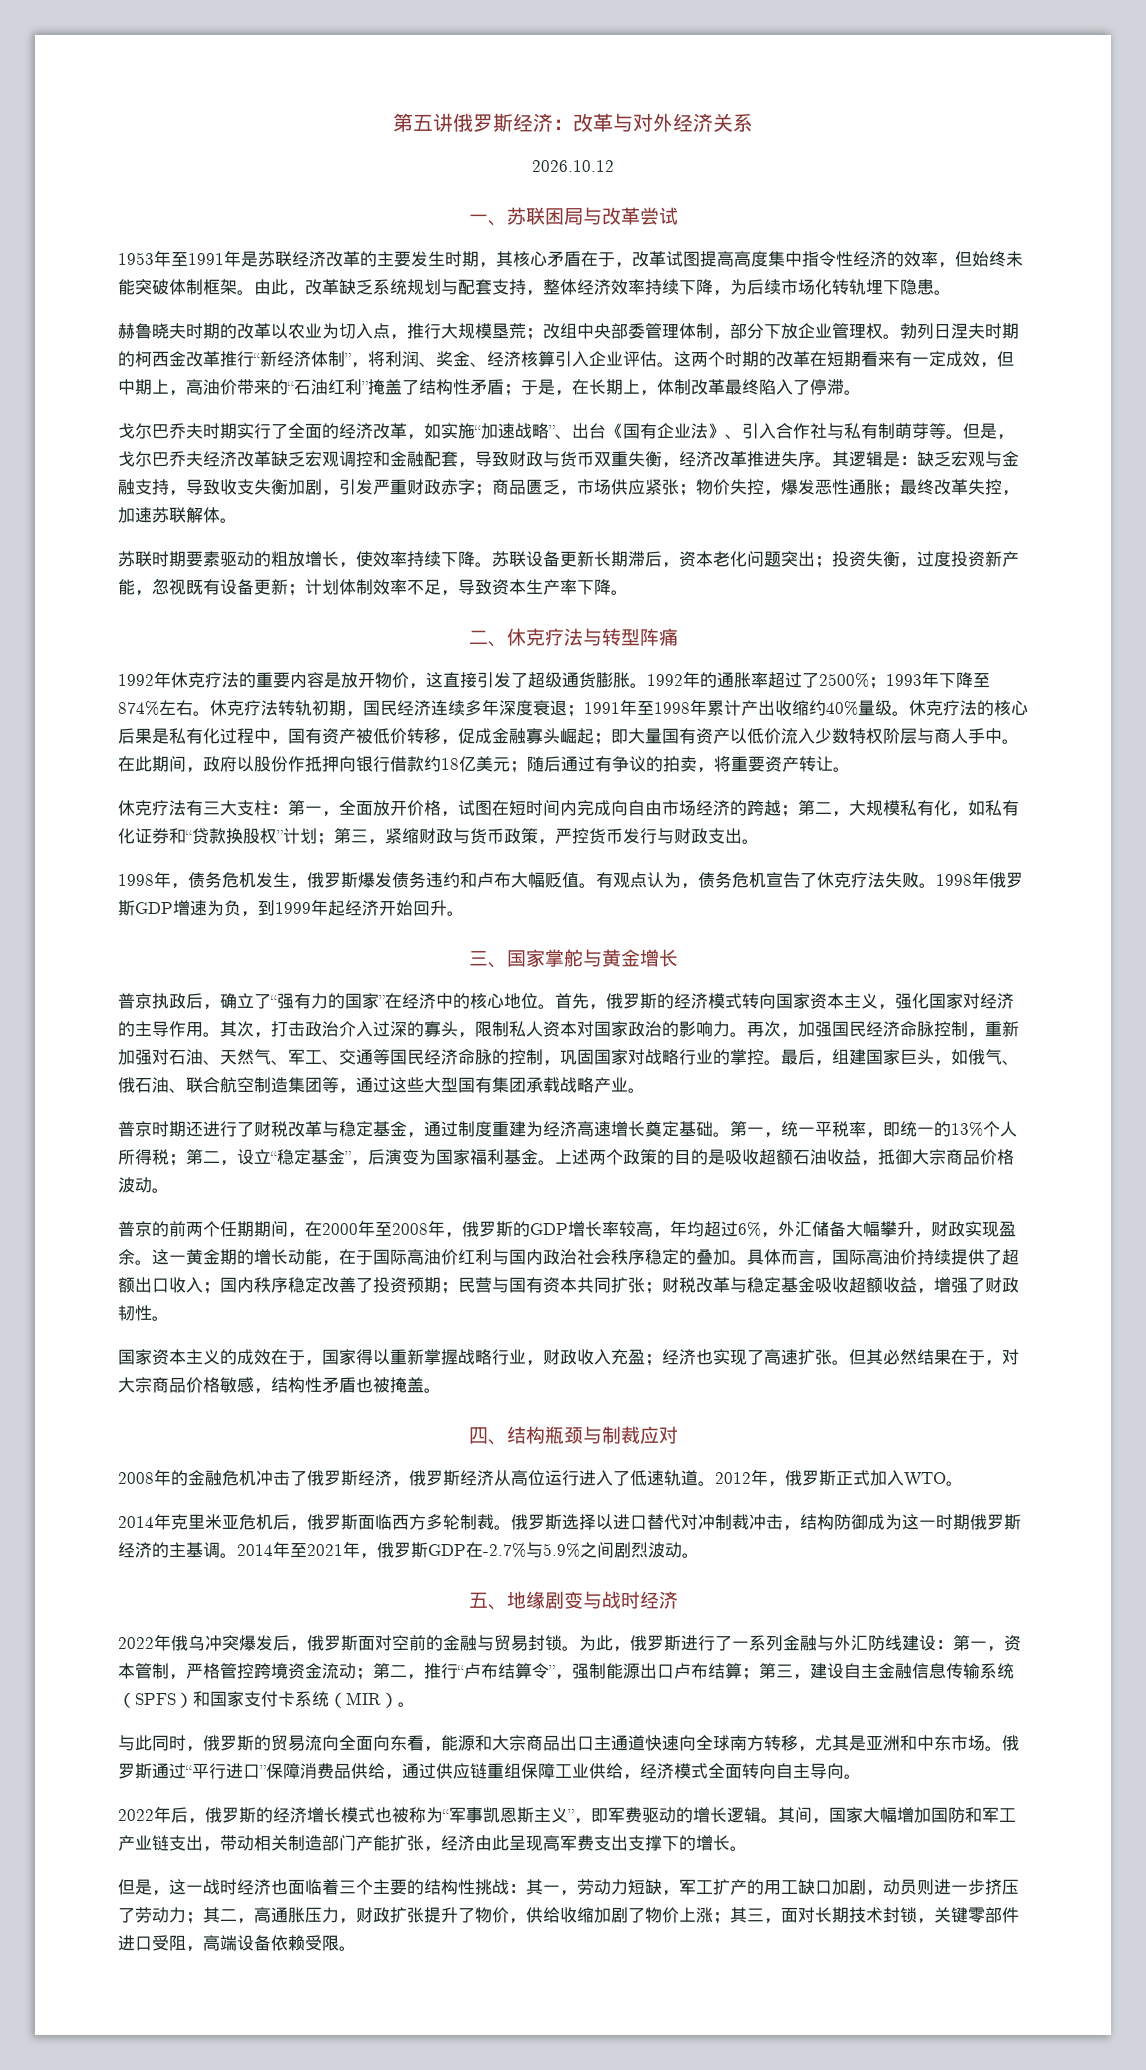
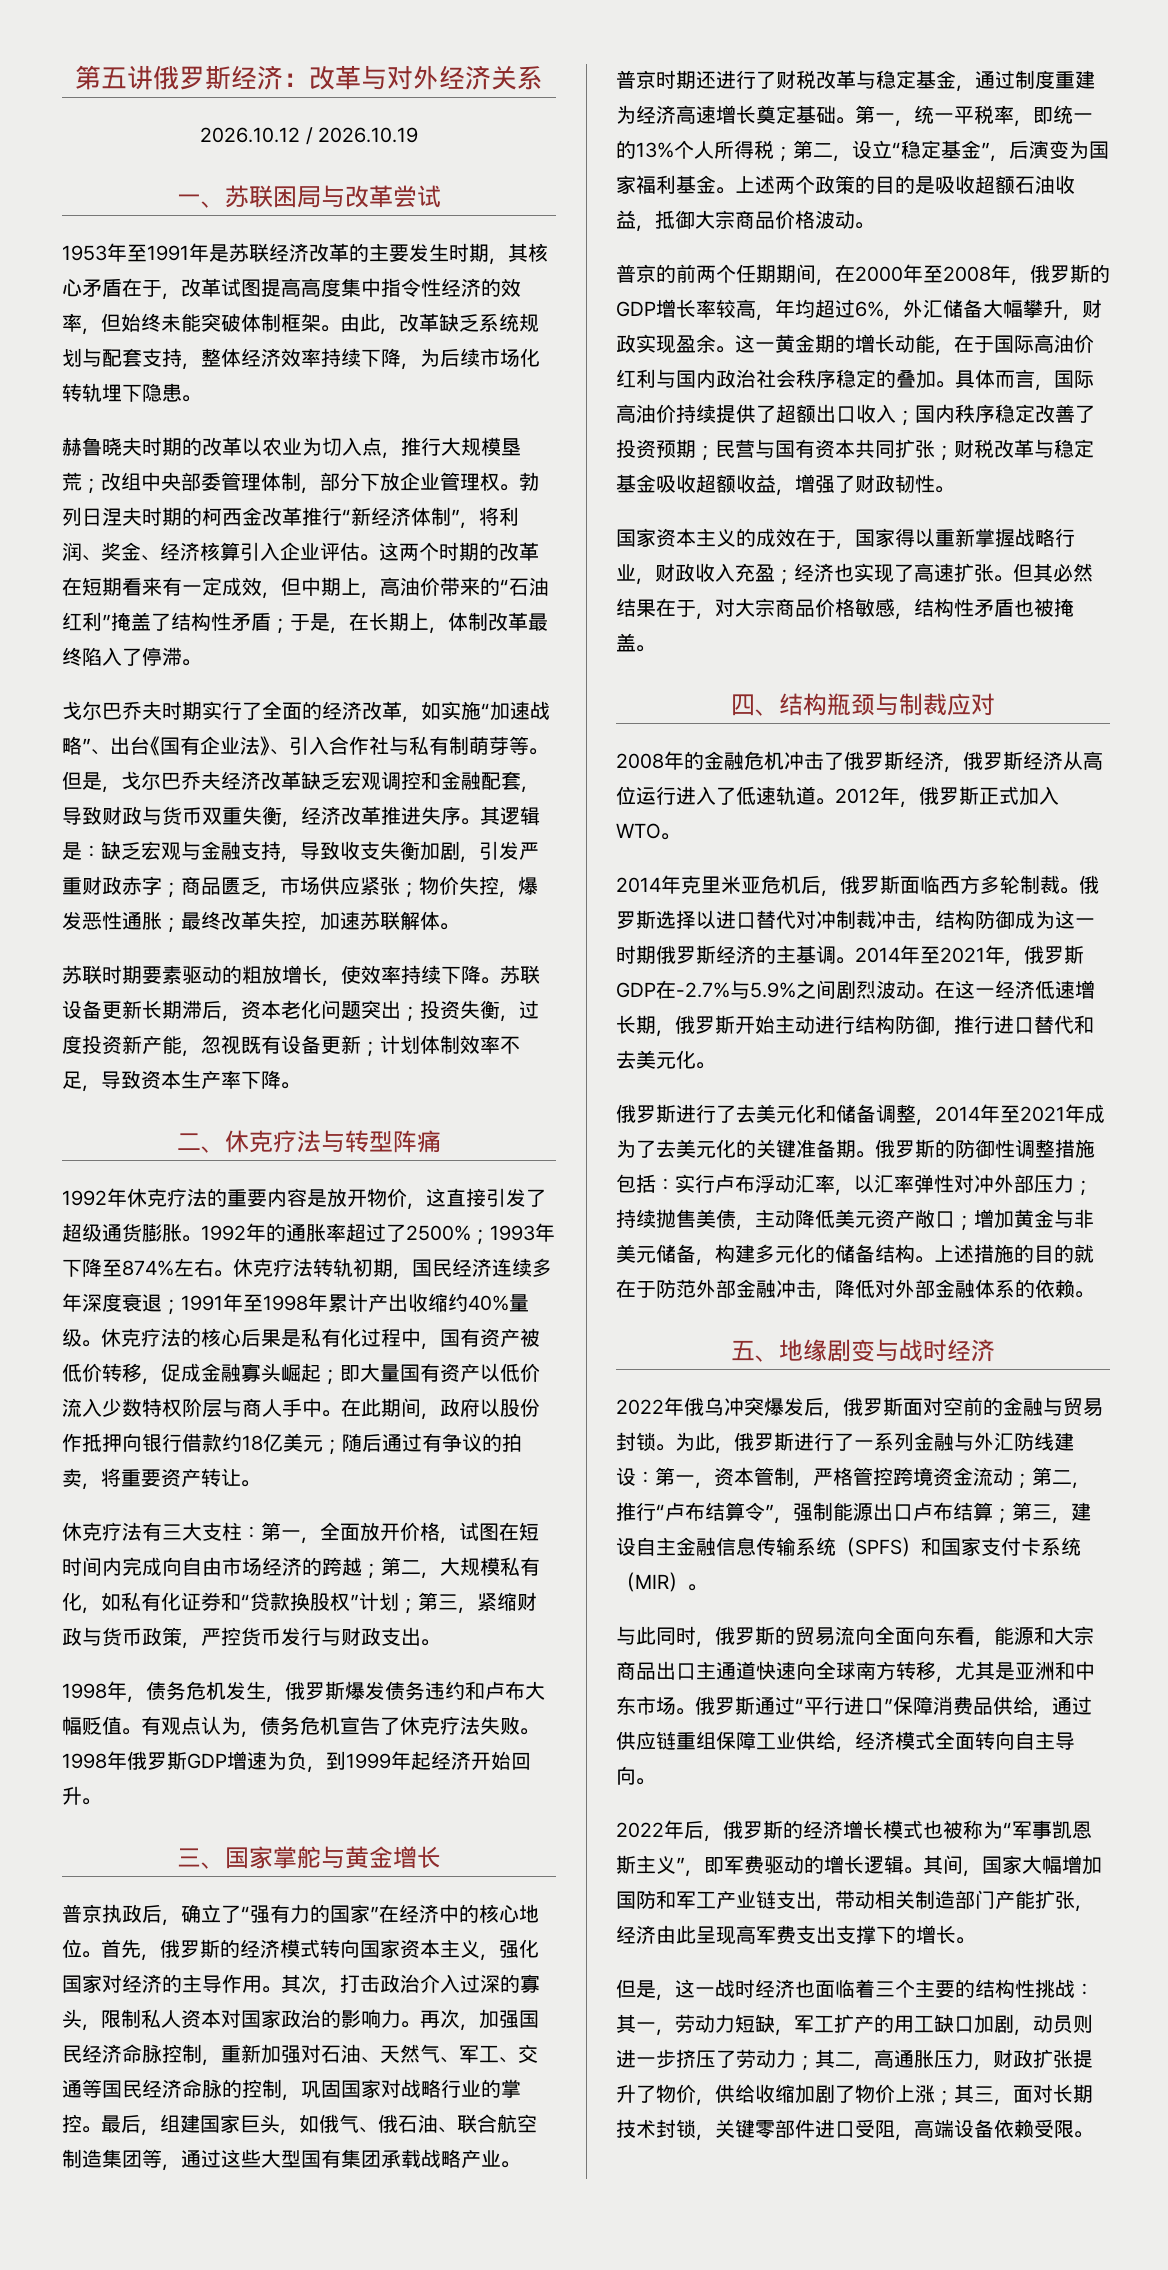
(614, 166) none -> [305,127,418,145] / 2026.10.19
(699, 1555) none -> [935,980,1095,999] [616,1015,1094,1037] [616,1050,715,1069] [616,1104,1105,1126] [616,1139,1095,1158] [616,1174,1093,1196] [616,1209,1094,1231] [616,1244,1094,1266] [616,1279,1094,1301] 在这一经济低速增长期，俄罗斯开始主动进行结构防御，推行进口替代和去美元化。 // 俄罗斯进行了去美元化和储备调整，2014年至2021年成为了去美元化的关键准备期。俄罗斯的防御性调整措施包括：实行卢布浮动汇率，以汇率弹性对冲外部压力；持续抛售美债，主动降低美元资产敞口；增加黄金与非美元储备，构建多元化的储备结构。上述措施的目的就在于防范外部金融冲击，降低对外部金融体系的依赖。

